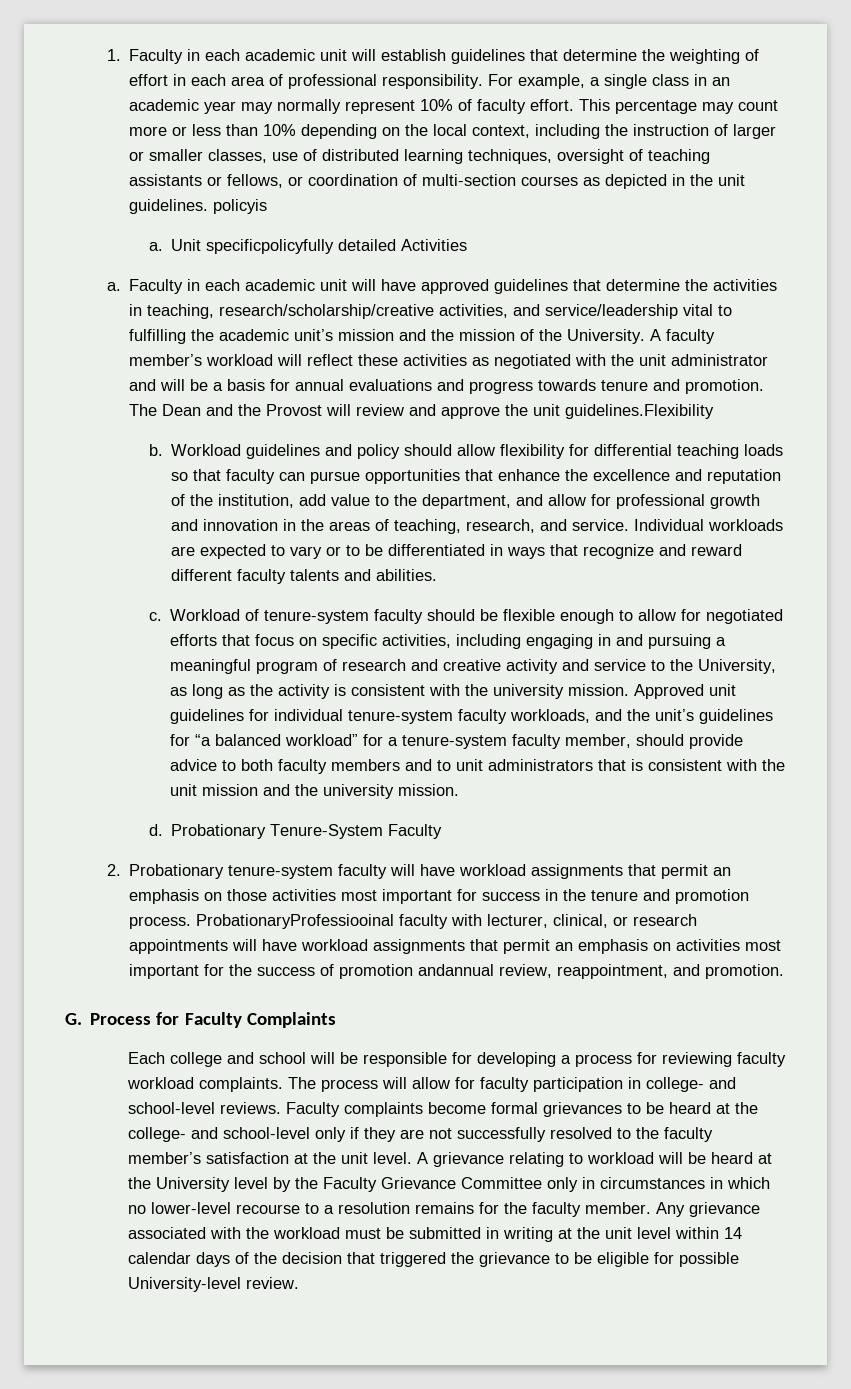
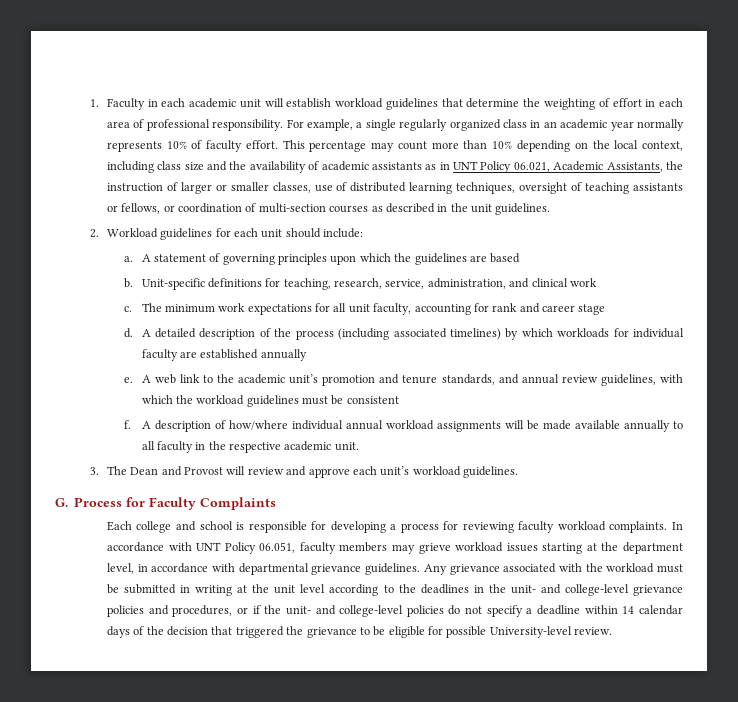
(447, 55) none -> [335,98,384,108] workload
(648, 81) none -> [399,119,501,131] regularly organized
[241,99,416,114] may normally represent -> [636,119,684,131] [106,141,162,152] normally represents
[172,124,222,136] or less -> (459, 145) none
(601, 131) none -> [157,161,663,173] class size and the availability of academic assistants as in UNT Policy 06.021, Academic Assistants,
[605,174,668,189] depicted -> [385,203,435,213] described
[213,199,268,214] [149,239,468,254] [107,279,778,294] [129,304,733,319] [129,329,716,344] [129,354,769,369] [129,379,765,394] policyis // a. Unit specificpolicyfully detailed Activities // a. Faculty in each academic unit will have approved guidelines that determine the activities in teaching, research/scholarship/creative activities, and service/leadership vital to fulfilling the academic unit’s mission and the mission of the University. A faculty member’s workload will reflect these activities as negotiated with the unit administrator and will be a basis for annual evaluations and progress towards tenure and promotion. -> [89,228,364,240] [124,253,521,265] [124,278,597,290] [124,303,606,315] [124,328,684,340] [141,349,307,361] [124,374,683,386] [141,395,399,407] [124,420,684,432] [141,441,359,453] [89,467,99,475] // 2. Workload guidelines for each unit should include: // a. A statement of governing principles upon which the guidelines are based // b. Unit-specific definitions for teaching, research, service, administration, and clinical work // c. The minimum work expectations for all unit faculty, accounting for rank and career stage // d. A detailed description of the process (including associated timelines) by which workloads for individual faculty are established annually // e. A web link to the academic unit’s promotion and tenure standards, and annual review guidelines, with which the workload guidelines must be consistent // f. A description of how/where individual annual workload assignments will be made available annually to all faculty in the respective academic unit. // 3.
[238,404,262,416] the -> (182, 471) none
[505,404,715,419] [149,444,784,459] [171,469,782,484] [171,494,761,509] [171,519,784,534] [171,544,743,559] [171,569,438,584] [149,609,784,624] [170,634,727,649] [170,659,777,674] [170,684,737,699] [170,709,774,724] [170,734,744,749] [170,759,786,774] [170,784,460,799] [149,824,443,839] [107,864,732,879] [129,889,750,904] [129,914,698,929] [129,939,782,954] [129,964,785,979] the unit guidelines.Flexibility // b. Workload guidelines and policy should allow flexibility for differential teaching loads so that faculty can pursue opportunities that enhance the excellence and reputation of the institution, add value to the department, and allow for professional growth and innovation in the areas of teaching, research, and service. Individual workloads are expected to vary or to be differentiated in ways that recognize and reward different faculty talents and abilities. // c. Workload of tenure-system faculty should be flexible enough to allow for negotiated efforts that focus on specific activities, including engaging in and pursuing a meaningful program of research and creative activity and service to the University, as long as the activity is consistent with the university mission. Approved unit guidelines for individual tenure-system faculty workloads, and the unit’s guidelines for “a balanced workload” for a tenure-system faculty member, should provide advice to both faculty members and to unit administrators that is consistent with the unit mission and the university mission. // d. Probationary Tenure-System Faculty // 2. Probationary tenure-system faculty will have workload assignments that permit an emphasis on those activities most important for success in the tenure and promotion process. ProbationaryProfessiooinal faculty with lecturer, clinical, or research appointments will have workload assignments that permit an emphasis on activities most important for the success of promotion andannual review, reappointment, and promotion. -> [352,466,519,478] each unit’s workload guidelines.
[310,1052,359,1064] will be -> [236,522,245,530] is
[288,1077,737,1092] [128,1102,759,1117] [128,1127,714,1142] [128,1152,773,1167] [128,1177,771,1192] [128,1202,652,1217] The process will allow for faculty participation in college- and school-level reviews. Faculty complaints become formal grievances to be heard at the college- and school-level only if they are not successfully resolved to the faculty member’s satisfaction at the unit level. A grievance relating to workload will be heard at the University level by the Faculty Grievance Committee only in circumstances in which no lower-level recourse to a resolution remains for the faculty member. -> [672,522,683,530] [106,542,683,554] [106,563,421,575] In accordance with UNT Policy 06.051, faculty members may grieve workload issues starting at the department level, in accordance with departmental grievance guidelines.
(672, 1233) none -> [329,584,683,596] [106,605,581,617] according to the deadlines in the unit- and college-level grievance policies and procedures, or if the unit- and college-level policies do not specify a deadline

